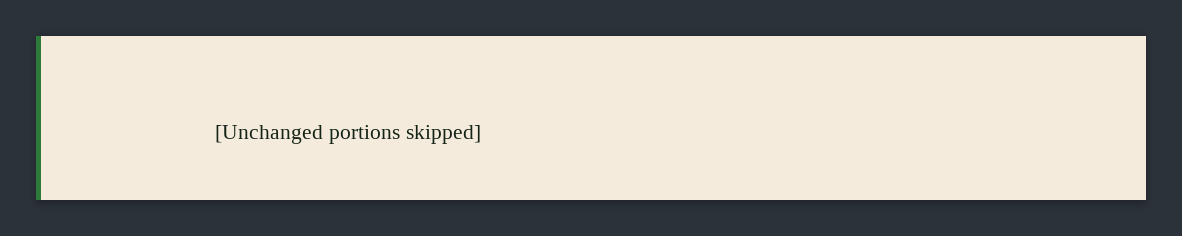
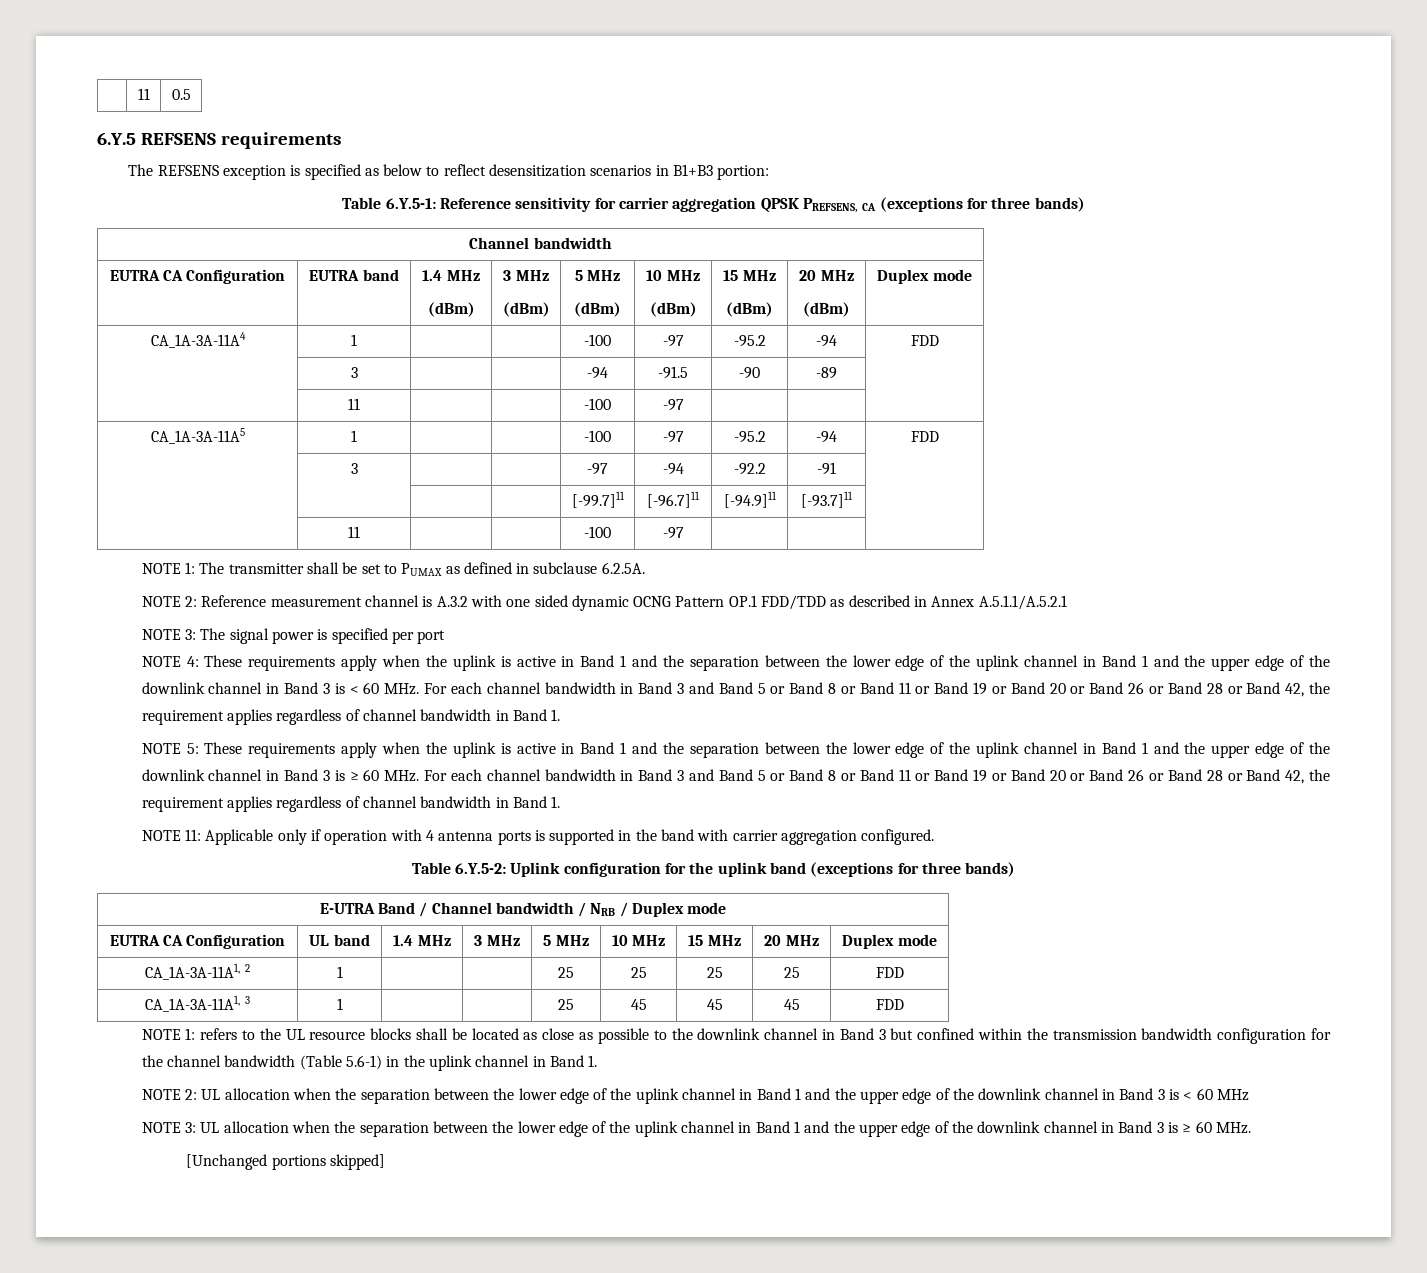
(215, 134) none -> [137,88,150,100] [171,89,191,100] [97,132,341,149] [128,164,770,180] [342,197,1085,213] [469,237,612,249] [109,269,286,284] [309,269,399,281] [422,270,480,281] [427,302,475,317] [503,270,549,281] [502,302,550,317] [574,270,621,281] [574,302,621,317] [646,270,700,281] [649,302,697,317] [723,270,776,281] [726,302,773,317] [799,270,854,281] [803,302,850,317] [877,269,972,284] [150,332,246,348] [351,334,357,346] [584,334,611,346] [662,335,684,347] [733,335,766,347] [816,335,837,347] [910,335,939,346] [350,367,358,378] [587,367,608,379] [658,366,688,379] [739,367,760,379] [816,367,837,379] [348,398,360,410] [584,398,611,410] [662,399,684,411] [150,428,245,444] [351,430,357,442] [584,430,611,442] [662,431,684,443] [733,431,766,443] [816,431,837,443] [910,431,939,442] [350,463,358,474] [587,463,608,475] [662,463,684,475] [733,463,766,475] [817,462,836,475] [571,491,625,508] [647,491,700,508] [723,491,777,508] [801,491,853,508] [348,526,360,538] [584,526,611,538] [662,527,684,539] [141,562,645,576] [141,595,1067,611] [141,628,446,644] [141,655,1331,671] [141,682,1330,697] [141,709,561,725] [141,742,1331,758] [141,769,1330,784] [141,796,561,812] [141,829,935,845] [411,862,1016,877] [319,902,727,917] [109,934,286,949] [309,934,370,946] [393,935,451,946] [474,935,520,946] [543,935,589,946] [611,935,666,946] [688,935,741,946] [764,935,819,946] [842,934,937,949] [145,963,250,980] [336,966,343,978] [558,967,574,978] [630,967,647,978] [706,967,723,978] [783,967,800,978] [875,967,904,978] [145,995,250,1012] [336,998,343,1010] [558,999,574,1010] [630,999,647,1010] [706,999,723,1010] [783,999,800,1010] [875,999,904,1010] [141,1028,1331,1044] [141,1055,598,1071] [141,1088,1249,1104] [141,1121,1251,1137] | 11 | 0.5 // 6.Y.5 REFSENS requirements // The REFSENS exception is specified as below to reflect desensitization scenarios in B1+B3 portion: // Table 6.Y.5-1: Reference sensitivity for carrier aggregation QPSK PREFSENS, CA (exceptions for three bands) // Channel bandwidth // EUTRA CA Configuration | EUTRA band | 1.4 MHz // (dBm) | 3 MHz // (dBm) | 5 MHz // (dBm) | 10 MHz // (dBm) | 15 MHz // (dBm) | 20 MHz // (dBm) | Duplex mode // CA_1A-3A-11A4 | 1 | | | -100 | -97 | -95.2 | -94 | FDD // | 3 | | | -94 | -91.5 | -90 | -89 | // | 11 | | | -100 | -97 | | | // CA_1A-3A-11A5 | 1 | | | -100 | -97 | -95.2 | -94 | FDD // | 3 | | | -97 | -94 | -92.2 | -91 | // | | | | [-99.7]11 | [-96.7]11 | [-94.9]11 | [-93.7]11 | // | 11 | | | -100 | -97 | | | // NOTE 1: The transmitter shall be set to PUMAX as defined in subclause 6.2.5A. // NOTE 2: Reference measurement channel is A.3.2 with one sided dynamic OCNG Pattern OP.1 FDD/TDD as described in Annex A.5.1.1/A.5.2.1 // NOTE 3: The signal power is specified per port // NOTE 4: These requirements apply when the uplink is active in Band 1 and the separation between the lower edge of the uplink channel in Band 1 and the upper edge of the downlink channel in Band 3 is < 60 MHz. For each channel bandwidth in Band 3 and Band 5 or Band 8 or Band 11 or Band 19 or Band 20 or Band 26 or Band 28 or Band 42, the requirement applies regardless of channel bandwidth in Band 1. // NOTE 5: These requirements apply when the uplink is active in Band 1 and the separation between the lower edge of the uplink channel in Band 1 and the upper edge of the downlink channel in Band 3 is ≥ 60 MHz. For each channel bandwidth in Band 3 and Band 5 or Band 8 or Band 11 or Band 19 or Band 20 or Band 26 or Band 28 or Band 42, the requirement applies regardless of channel bandwidth in Band 1. // NOTE 11: Applicable only if operation with 4 antenna ports is supported in the band with carrier aggregation configured. // Table 6.Y.5-2: Uplink configuration for the uplink band (exceptions for three bands) // E-UTRA Band / Channel bandwidth / NRB / Duplex mode // EUTRA CA Configuration | UL band | 1.4 MHz | 3 MHz | 5 MHz | 10 MHz | 15 MHz | 20 MHz | Duplex mode // CA_1A-3A-11A1, 2 | 1 | | | 25 | 25 | 25 | 25 | FDD // CA_1A-3A-11A1, 3 | 1 | | | 25 | 45 | 45 | 45 | FDD // NOTE 1: refers to the UL resource blocks shall be located as close as possible to the downlink channel in Band 3 but confined within the transmission bandwidth configuration for the channel bandwidth (Table 5.6-1) in the uplink channel in Band 1. // NOTE 2: UL allocation when the separation between the lower edge of the uplink channel in Band 1 and the upper edge of the downlink channel in Band 3 is < 60 MHz // NOTE 3: UL allocation when the separation between the lower edge of the uplink channel in Band 1 and the upper edge of the downlink channel in Band 3 is ≥ 60 MHz. //

